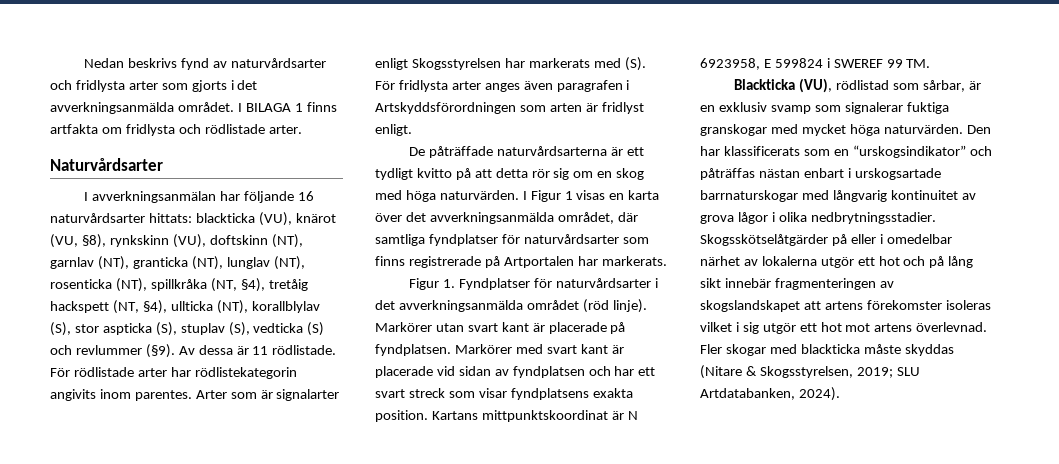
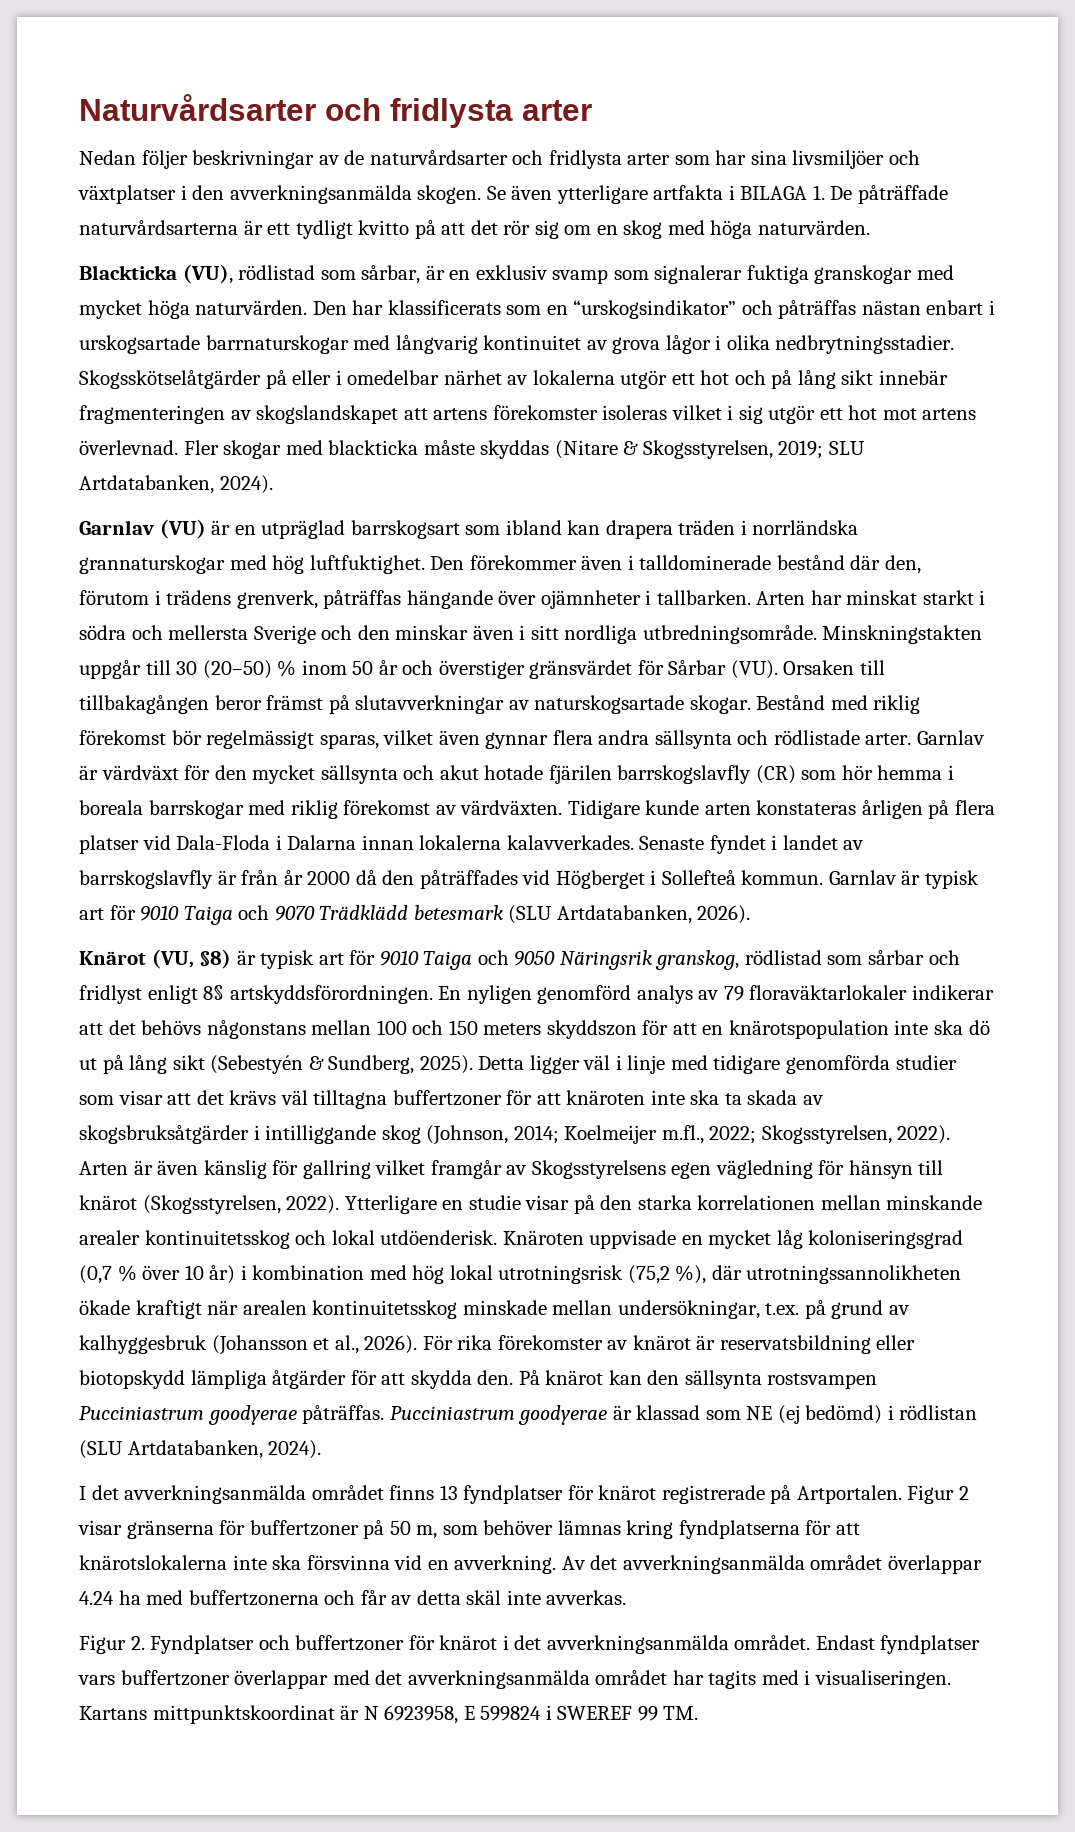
[84,58,228,70] Nedan beskrivs fynd av -> [79,94,592,128] [79,150,365,169] Naturvårdsarter och fridlysta arter // Nedan följer beskrivningar av de
[191,80,258,92] [50,102,337,114] [50,124,302,136] [50,158,163,171] [84,191,315,203] [50,212,336,226] [50,234,303,248] [50,256,305,270] [50,278,308,292] [50,300,320,314] [50,322,325,336] [50,344,337,358] [50,367,297,379] [50,389,340,401] [375,57,646,71] [375,80,630,92] [375,102,644,114] [375,124,412,136] gjorts i det avverkningsanmälda området. I BILAGA 1 finns artfakta om fridlysta och rödlistade arter. // Naturvårdsarter // I avverkningsanmälan har följande 16 naturvårdsarter hittats: blackticka (VU), knärot (VU, §8), rynkskinn (VU), doftskinn (NT), garnlav (NT), granticka (NT), lunglav (NT), rosenticka (NT), spillkråka (NT, §4), tretåig hackspett (NT, §4), ullticka (NT), korallblylav (S), stor aspticka (S), stuplav (S), vedticka (S) och revlummer (§9). Av dessa är 11 rödlistade. För rödlistade arter har rödlistekategorin angivits inom parentes. Arter som är signalarter enligt Skogsstyrelsen har markerats med (S). För fridlysta arter anges även paragrafen i Artskyddsförordningen som arten är fridlyst enligt. // -> [715,150,920,169] [78,185,825,204] har sina livsmiljöer och växtplatser i den avverkningsanmälda skogen. Se även ytterligare artfakta i BILAGA 1.
[495,168,528,178] detta -> [470,220,498,235] det
[522,190,660,202] [375,212,638,224] [375,234,649,246] [375,256,667,268] [409,278,658,290] [375,299,647,313] [375,322,626,334] [375,344,624,356] [375,366,656,378] [375,388,633,400] [375,410,638,422] [700,58,931,70] I Figur 1 visas en karta över det avverkningsanmälda området, där samtliga fyndplatser för naturvårdsarter som finns registrerade på Artportalen har markerats. // Figur 1. Fyndplatser för naturvårdsarter i det avverkningsanmälda området (röd linje). Markörer utan svart kant är placerade på fyndplatsen. Markörer med svart kant är placerade vid sidan av fyndplatsen och har ett svart streck som visar fyndplatsens exakta position. Kartans mittpunktskoordinat är N 6923958, E 599824 i SWEREF 99 TM. -> (871, 227) none
(840, 394) none -> [79,519,859,539] [79,555,921,574] [79,590,986,609] [79,625,983,644] [79,660,886,679] [79,695,921,714] [79,730,984,749] [79,765,955,784] [79,800,995,819] [79,835,864,854] [79,870,980,889] [79,905,751,925] [79,949,960,970] [79,985,994,1004] [79,1020,990,1039] [79,1055,957,1074] [79,1090,824,1109] [79,1125,951,1145] [79,1160,944,1179] [79,1195,983,1214] [79,1230,964,1249] [79,1265,962,1284] [79,1300,909,1319] [79,1335,916,1355] [79,1370,878,1389] [79,1405,978,1425] [79,1440,322,1459] [79,1485,969,1504] [78,1520,860,1539] [79,1555,982,1574] [79,1590,627,1606] [79,1635,981,1654] [78,1670,951,1689] [79,1705,699,1724] // Garnlav (VU) är en utpräglad barrskogsart som ibland kan drapera träden i norrländska grannaturskogar med hög luftfuktighet. Den förekommer även i talldominerade bestånd där den, förutom i trädens grenverk, påträffas hängande över ojämnheter i tallbarken. Arten har minskat starkt i södra och mellersta Sverige och den minskar även i sitt nordliga utbredningsområde. Minskningstakten uppgår till 30 (20–50) % inom 50 år och överstiger gränsvärdet för Sårbar (VU). Orsaken till tillbakagången beror främst på slutavverkningar av naturskogsartade skogar. Bestånd med riklig förekomst bör regelmässigt sparas, vilket även gynnar flera andra sällsynta och rödlistade arter. Garnlav är värdväxt för den mycket sällsynta och akut hotade fjärilen barrskogslavfly (CR) som hör hemma i boreala barrskogar med riklig förekomst av värdväxten. Tidigare kunde arten konstateras årligen på flera platser vid Dala-Floda i Dalarna innan lokalerna kalavverkades. Senaste fyndet i landet av barrskogslavfly är från år 2000 då den påträffades vid Högberget i Sollefteå kommun. Garnlav är typisk art för 9010 Taiga och 9070 Trädklädd betesmark (SLU Artdatabanken, 2026). // Knärot (VU, §8) är typisk art för 9010 Taiga och 9050 Näringsrik granskog, rödlistad som sårbar och fridlyst enligt 8§ artskyddsförordningen. En nyligen genomförd analys av 79 floraväktarlokaler indikerar att det behövs någonstans mellan 100 och 150 meters skyddszon för att en knärotspopulation inte ska dö ut på lång sikt (Sebestyén & Sundberg, 2025). Detta ligger väl i linje med tidigare genomförda studier som visar att det krävs väl tilltagna buffertzoner för att knäroten inte ska ta skada av skogsbruksåtgärder i intilliggande skog (Johnson, 2014; Koelmeijer m.fl., 2022; Skogsstyrelsen, 2022). Arten är även känslig för gallring vilket framgår av Skogsstyrelsens egen vägledning för hänsyn till knärot (Skogsstyrelsen, 2022). Ytterligare en studie visar på den starka korrelationen mellan minskande arealer kontinuitetsskog och lokal utdöenderisk. Knäroten uppvisade en mycket låg koloniseringsgrad (0,7 % över 10 år) i kombination med hög lokal utrotningsrisk (75,2 %), där utrotningssannolikheten ökade kraftigt när arealen kontinuitetsskog minskade mellan undersökningar, t.ex. på grund av kalhyggesbruk (Johansson et al., 2026). För rika förekomster av knärot är reservatsbildning eller biotopskydd lämpliga åtgärder för att skydda den. På knärot kan den sällsynta rostsvampen Pucciniastrum goodyerae påträffas. Pucciniastrum goodyerae är klassad som NE (ej bedömd) i rödlistan (SLU Artdatabanken, 2024). // I det avverkningsanmälda området finns 13 fyndplatser för knärot registrerade på Artportalen. Figur 2 visar gränserna för buffertzoner på 50 m, som behöver lämnas kring fyndplatserna för att knärotslokalerna inte ska försvinna vid en avverkning. Av det avverkningsanmälda området överlappar 4.24 ha med buffertzonerna och får av detta skäl inte avverkas. // Figur 2. Fyndplatser och buffertzoner för knärot i det avverkningsanmälda området. Endast fyndplatser vars buffertzoner överlappar med det avverkningsanmälda området har tagits med i visualiseringen. Kartans mittpunktskoordinat är N 6923958, E 599824 i SWEREF 99 TM.

